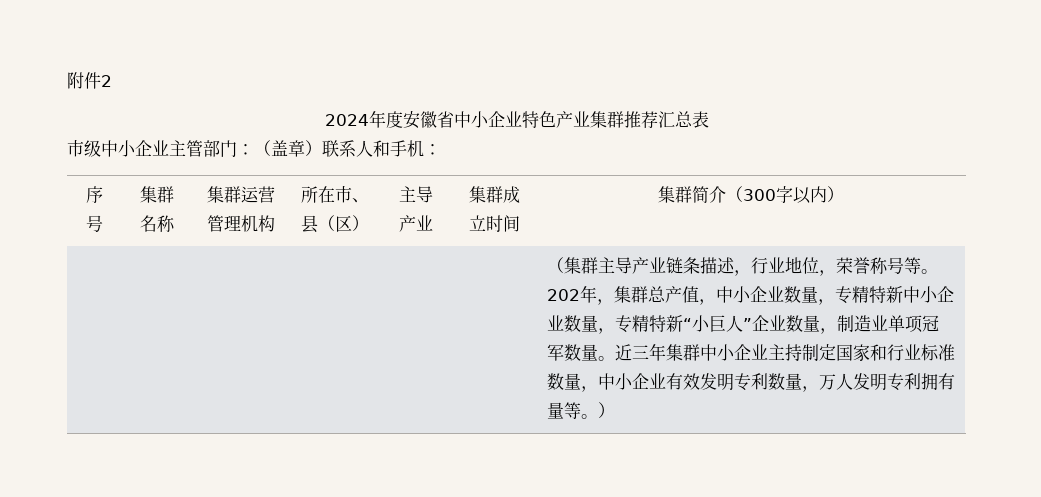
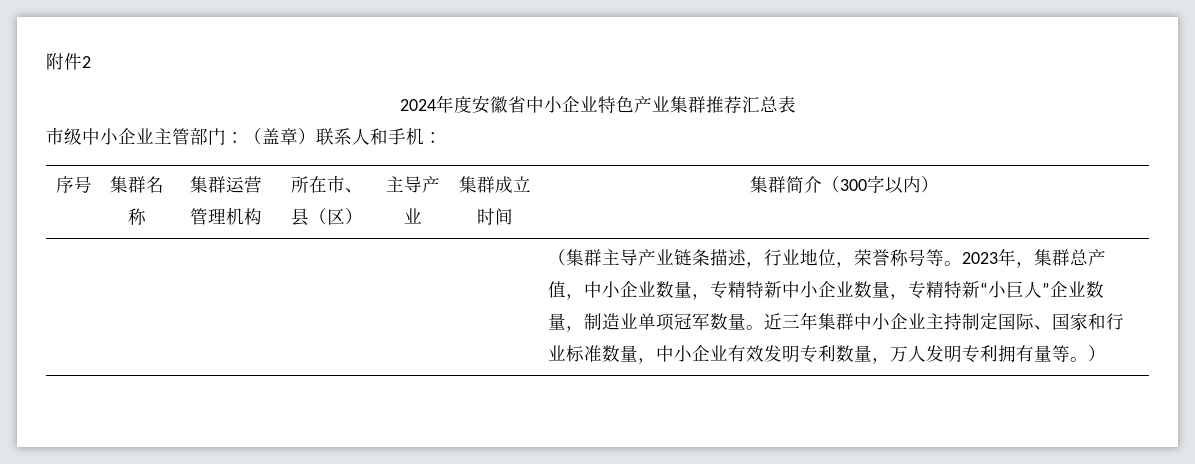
[546,289,580,301] 202 -> [962,252,999,264] 2023
(853, 352) none -> [1016,313,1071,330] 际、国

